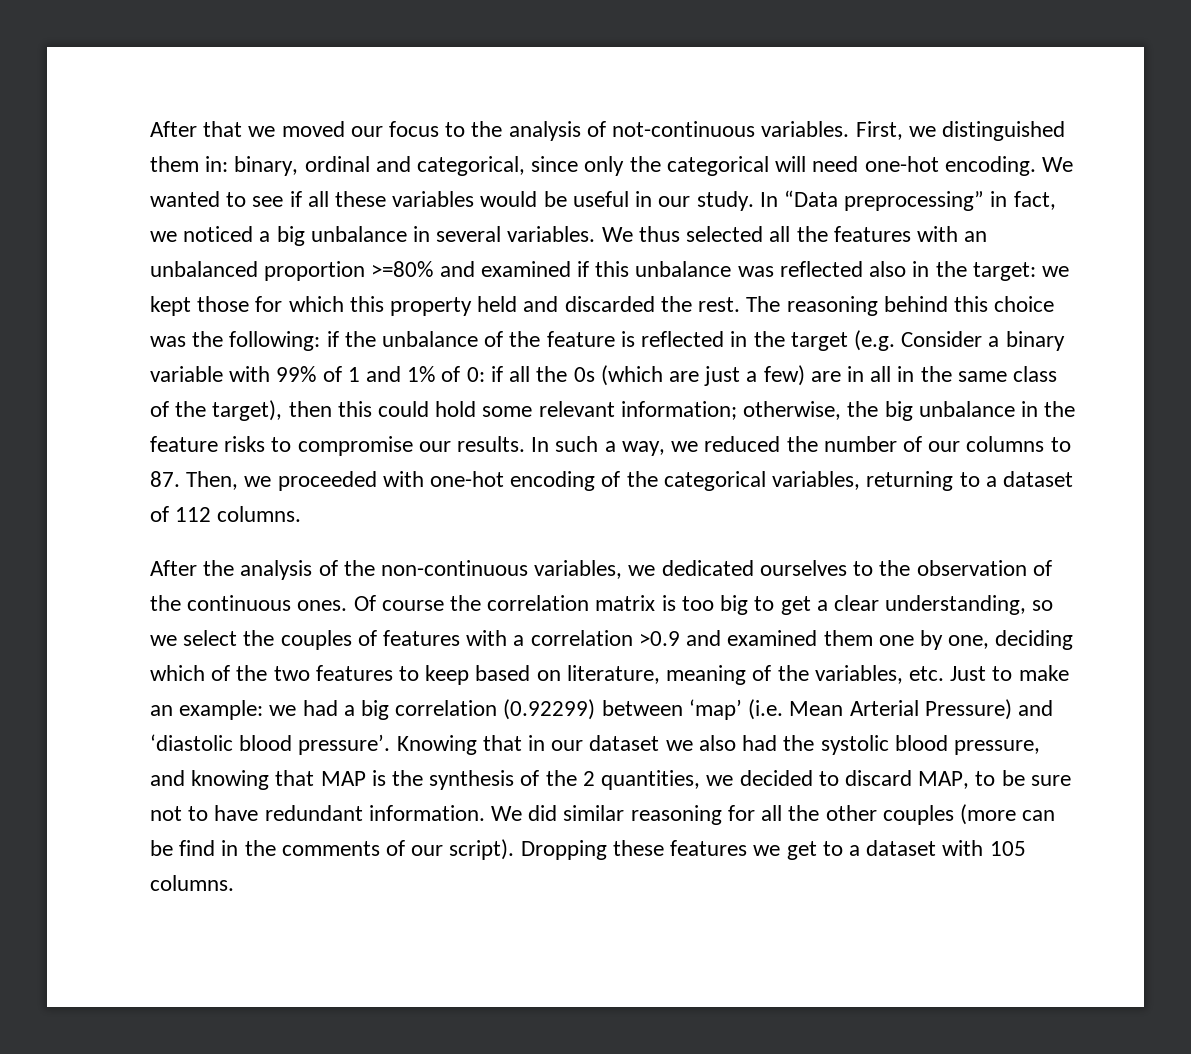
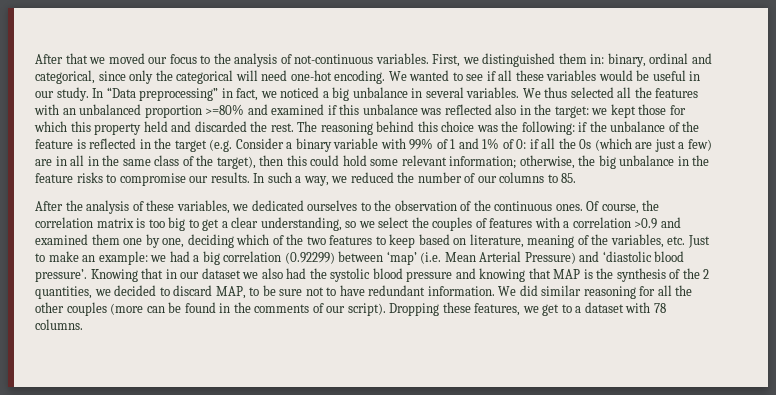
[150,471,1073,491] [150,506,302,522] 87. Then, we proceeded with one-hot encoding of the categorical variables, returning to a dataset of 112 columns. -> [561,173,577,183] 85.
[343,560,529,576] the non-continuous -> [146,200,175,211] these
[381,600,444,611] course -> [601,204,639,214] course,
[953,740,1040,755] pressure, -> [406,271,453,282] pressure
[179,840,216,856] find -> [184,302,216,313] found
[670,840,748,856] features -> [474,303,521,316] features,
[989,841,1026,856] 105 -> [653,303,666,313] 78

